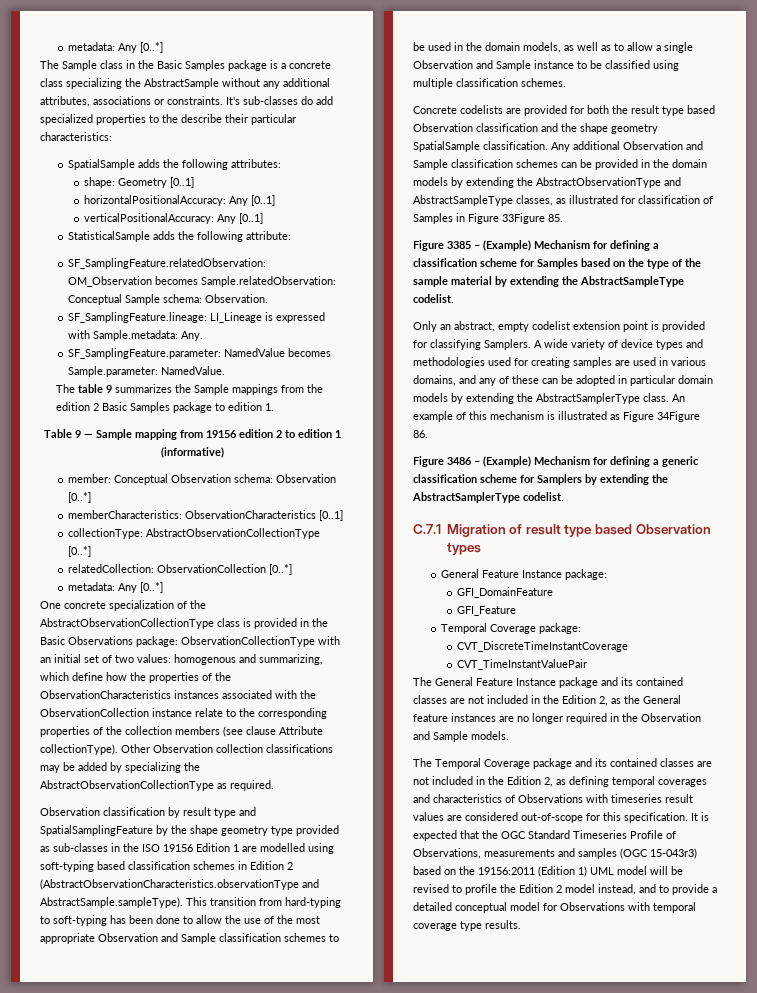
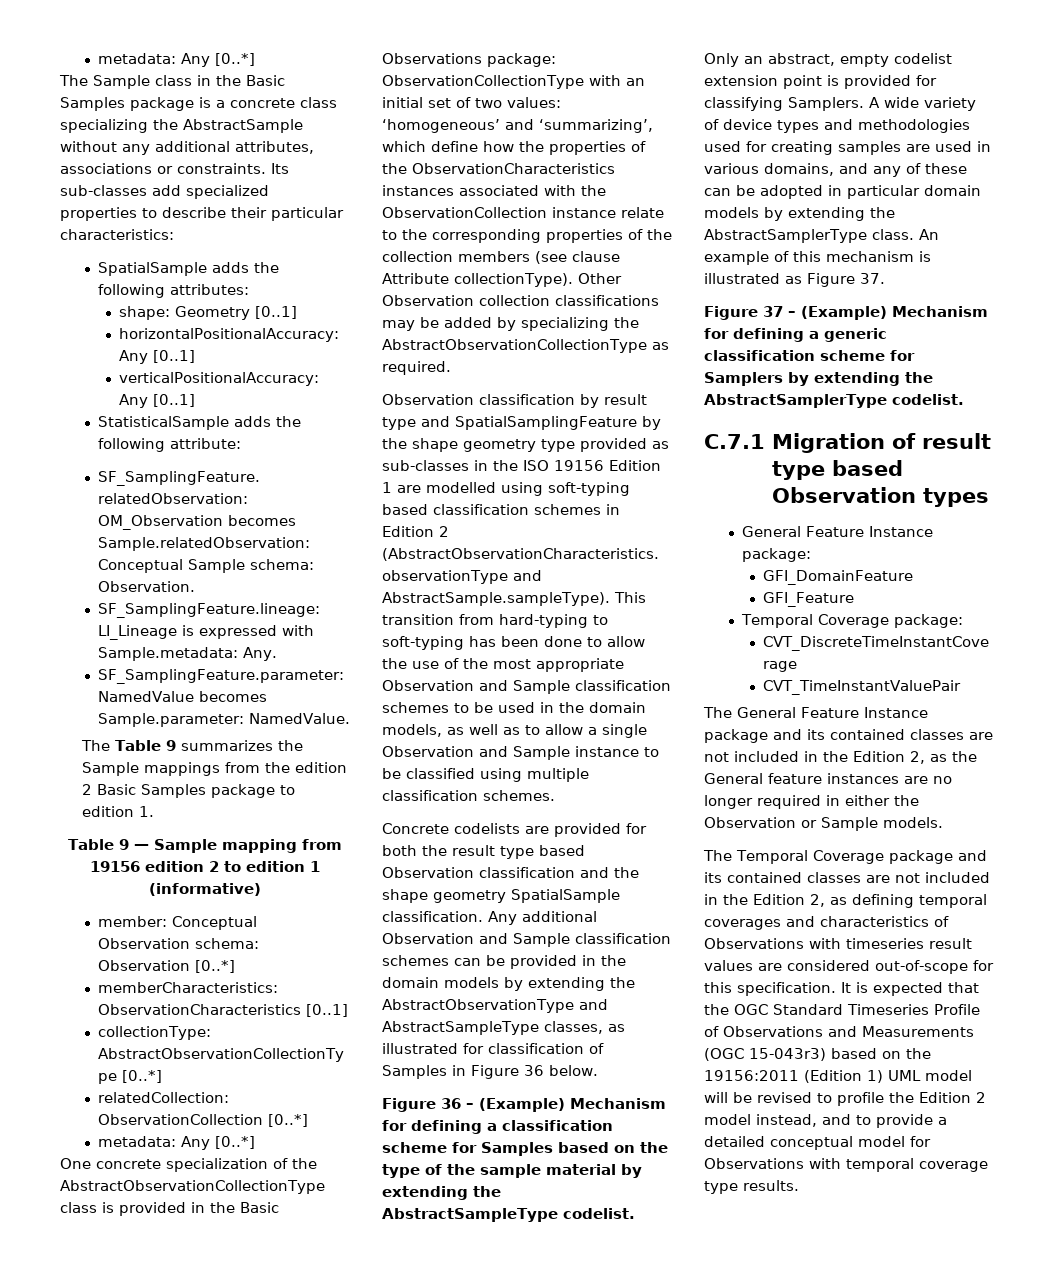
[226,96,313,105] It's sub-classes do -> [271,163,289,174] [60,185,147,196] Its sub-classes
[162,114,178,123] the -> (157, 213) none
[78,384,104,393] table -> [114,740,161,751] Table
[174,654,323,665] homogenous and summarizing, -> [382,119,653,133] ‘homogeneous’ and ‘summarizing’,
[502,213,563,224] [413,240,471,251] 33Figure 85. // Figure 3385 -> [523,1065,598,1076] [382,1098,461,1112] 36 below. // Figure 36
[657,411,700,422] [413,430,428,438] [413,456,472,467] 34Figure 86. // Figure 3486 -> [859,273,885,284] [704,306,783,320] 37. // Figure 37
(619, 717) none -> [845,795,890,806] either
[413,731,430,740] and -> [801,820,817,828] or
[413,848,617,859] Observations, measurements and samples -> [723,1026,974,1037] Observations and Measurements

